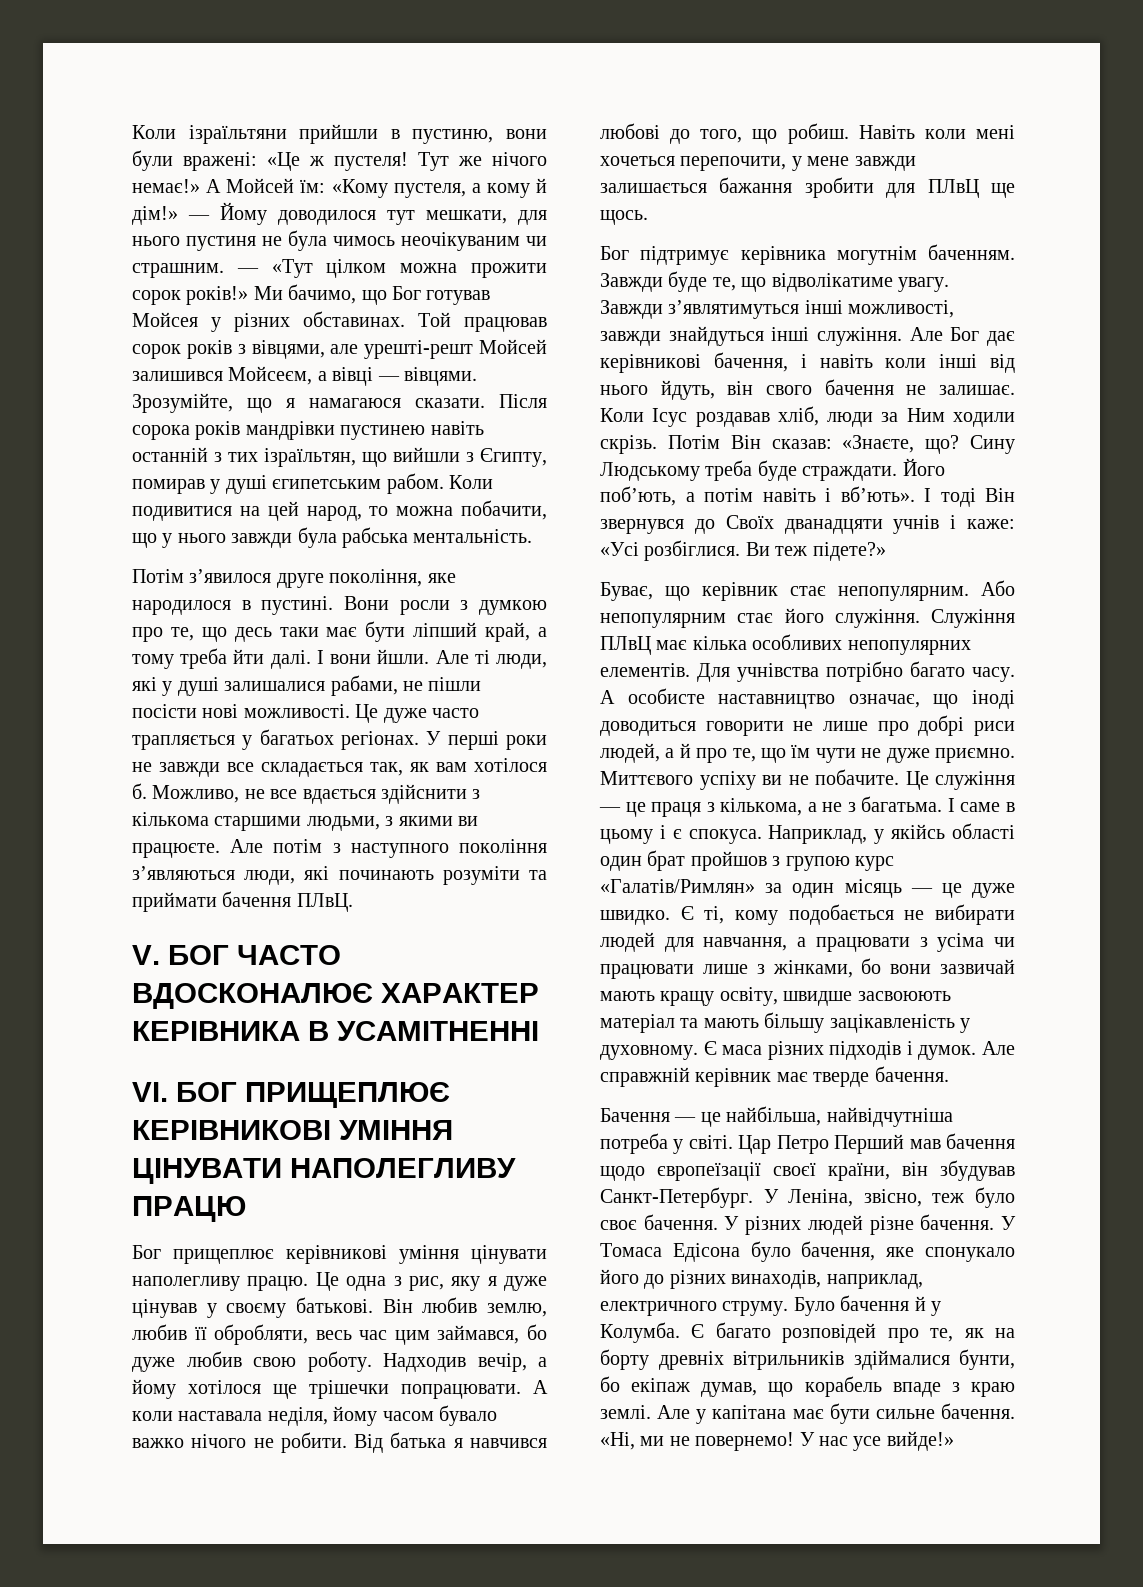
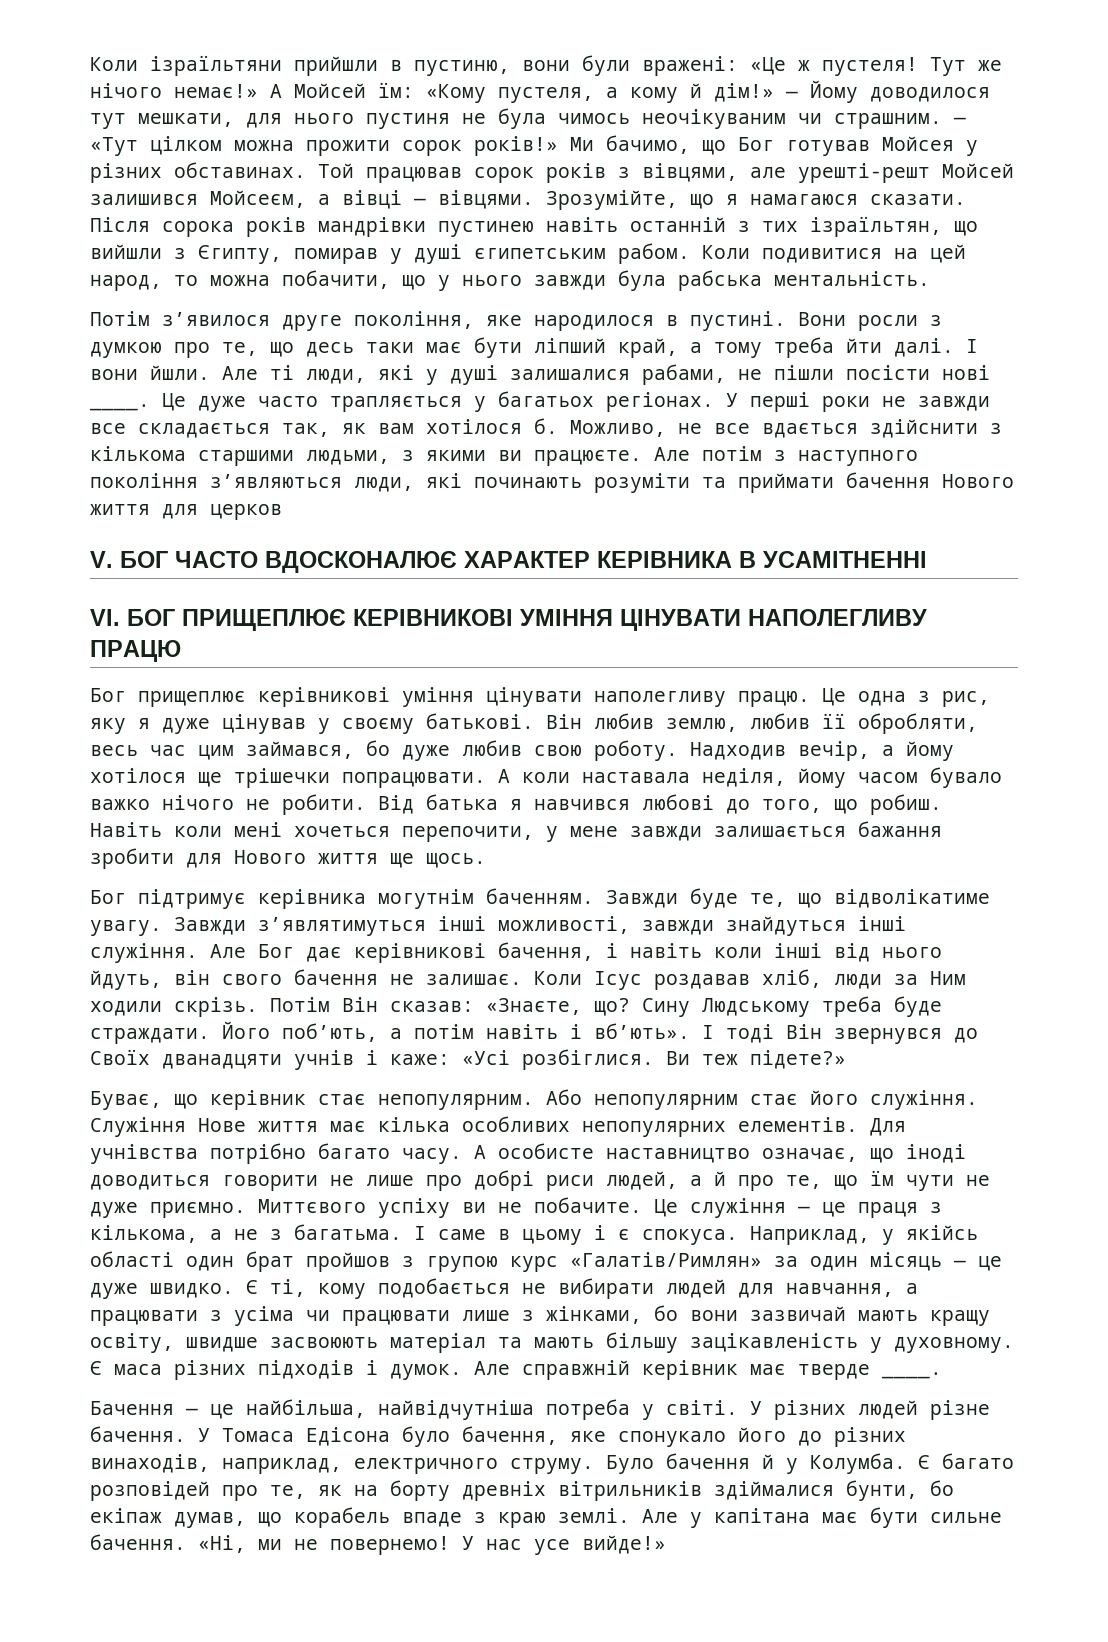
[243,704,350,718] можливості. -> [90,404,150,411] ____.
[296,893,353,912] ПЛвЦ. -> [942,474,1014,488] [90,504,282,520] Нового життя для церков
[927,179,979,198] ПЛвЦ -> [234,850,378,864] Нового життя
[600,636,651,655] ПЛвЦ -> [198,1118,318,1132] Нове життя
[874,1066,949,1082] бачення. -> [882,1372,942,1379] ____.
[738,1133,1015,1154] [600,1160,1015,1181] [600,1187,1015,1208] [600,1214,718,1230] Цар Петро Перший мав бачення щодо європеїзації своєї країни, він збудував Санкт-Петербург. У Леніна, звісно, теж було своє бачення. -> (738, 1407) none

